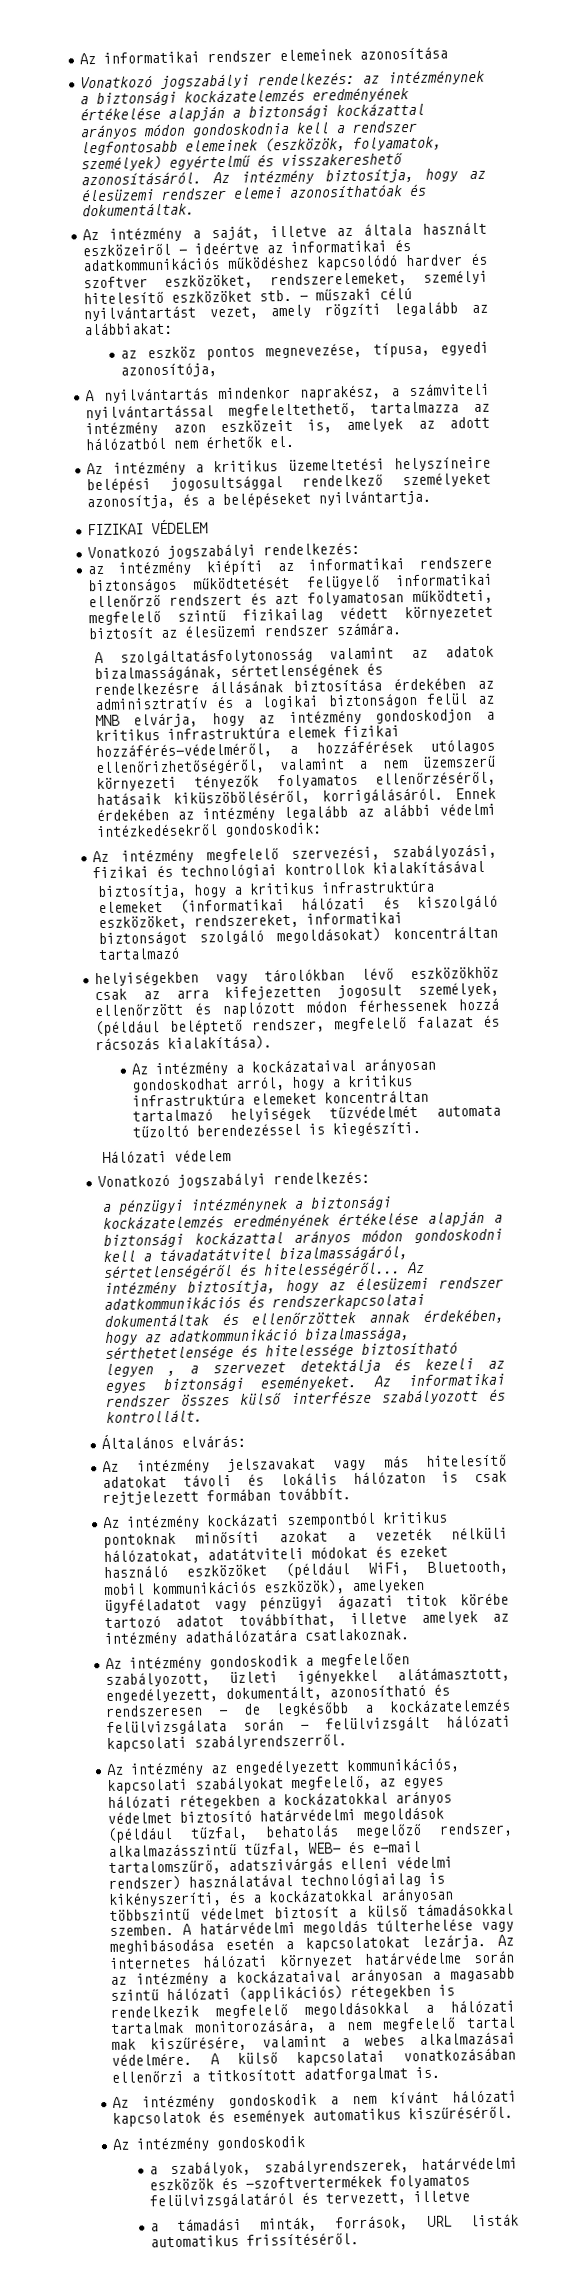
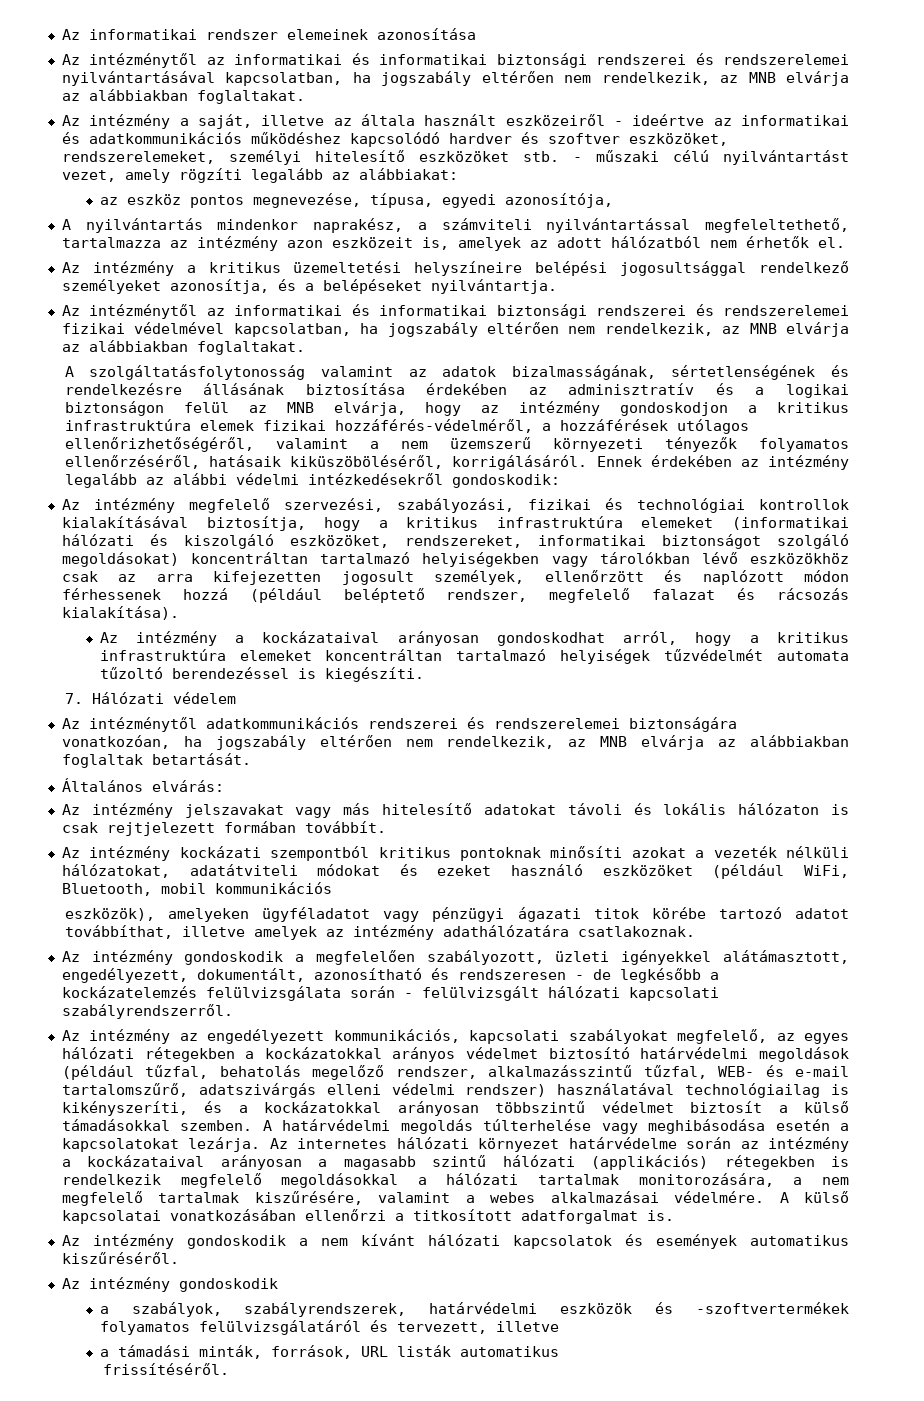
[80,69,485,89] [80,87,410,106] [80,102,426,122] [80,120,418,140] [81,136,443,156] [81,152,404,172] [81,168,486,186] [81,183,428,202] [82,202,196,217] Vonatkozó jogszabályi rendelkezés: az intézménynek a biztonsági kockázatelemzés eredményének értékelése alapján a biztonsági kockázattal arányos módon gondoskodnia kell a rendszer legfontosabb elemeinek (eszközök, folyamatok, személyek) egyértelmű és visszakereshető azonosításáról. Az intézmény biztosítja, hogy az élesüzemi rendszer elemei azonosíthatóak és dokumentáltak. -> [61,53,849,68] [61,71,850,86] [61,89,305,104] Az intézménytől az informatikai és informatikai biztonsági rendszerei és rendszerelemei nyilvántartásával kapcsolatban, ha jogszabály eltérően nem rendelkezik, az MNB elvárja az alábbiakban foglaltakat.
[87,519,209,536] [87,541,361,559] [87,556,493,576] [88,573,493,594] [88,589,493,608] [88,605,493,626] [88,622,402,640] FIZIKAI VÉDELEM // Vonatkozó jogszabályi rendelkezés: // az intézmény kiépíti az informatikai rendszere biztonságos működtetését felügyelő informatikai ellenőrző rendszert és azt folyamatosan működteti, megfelelő szintű fizikailag védett környezetet biztosít az élesüzemi rendszer számára. -> [61,304,849,319] [61,322,849,337] [61,340,305,355] Az intézménytől az informatikai és informatikai biztonsági rendszerei és rendszerelemei fizikai védelmével kapcsolatban, ha jogszabály eltérően nem rendelkezik, az MNB elvárja az alábbiakban foglaltakat.
(486, 866) // -> (188, 522) none
(180, 953) // -> (411, 558) none
(421, 1128) none -> [64,693,83,704] 7.
[97,1170,371,1188] [101,1195,392,1215] [102,1210,503,1230] [102,1228,503,1249] [102,1245,408,1263] [102,1261,425,1281] [103,1276,505,1297] [103,1293,425,1311] [103,1308,504,1328] [104,1326,410,1346] [104,1341,458,1362] [104,1358,506,1378] [104,1373,505,1394] [105,1388,507,1408] [105,1409,203,1424] Vonatkozó jogszabályi rendelkezés: // a pénzügyi intézménynek a biztonsági kockázatelemzés eredményének értékelése alapján a biztonsági kockázattal arányos módon gondoskodni kell a távadatátvitel bizalmasságáról, sértetlenségéről és hitelességéről... Az intézmény biztosítja, hogy az élesüzemi rendszer adatkommunikációs és rendszerkapcsolatai dokumentáltak és ellenőrzöttek annak érdekében, hogy az adatkommunikáció bizalmassága, sérthetetlensége és hitelessége biztosítható legyen , a szervezet detektálja és kezeli az egyes biztonsági eseményeket. Az informatikai rendszer összes külső interfésze szabályozott és kontrollált. -> [61,717,737,732] [61,735,849,750] [61,753,251,768] Az intézménytől adatkommunikációs rendszerei és rendszerelemei biztonságára vonatkozóan, ha jogszabály eltérően nem rendelkezik, az MNB elvárja az alábbiakban foglaltak betartását.
(258, 1587) none -> (332, 888) //
[466,2016,516,2029] [111,2038,137,2050] tartal mak -> [158,1192,240,1203] tartalmak
(239, 2241) none -> (559, 1351) //

